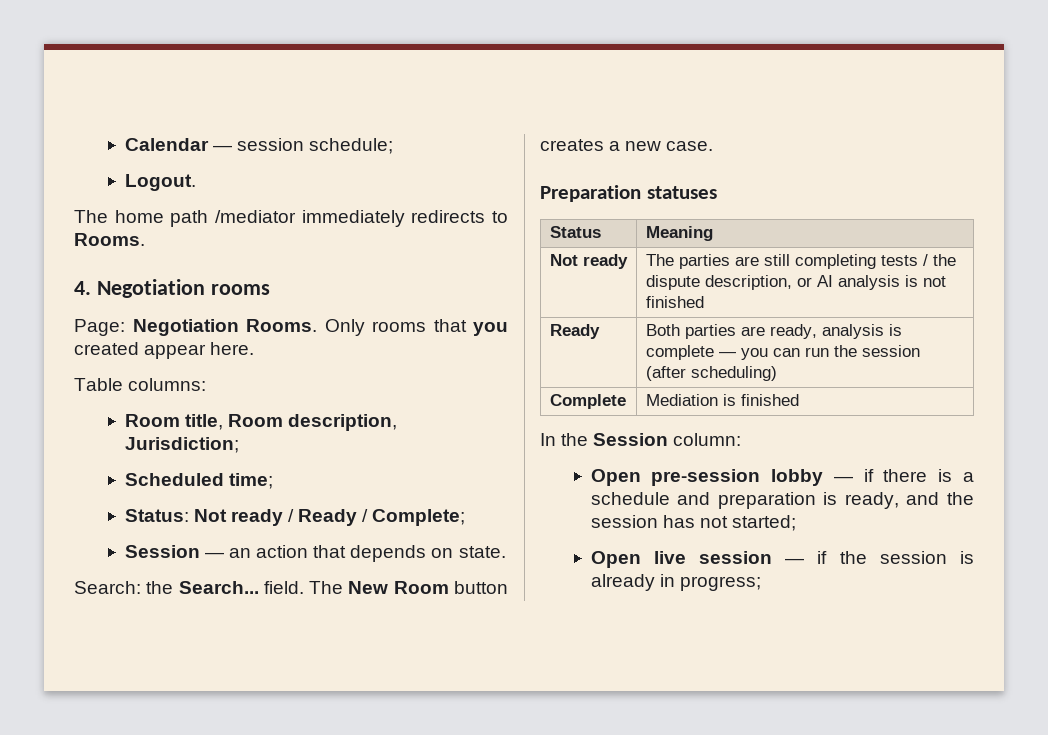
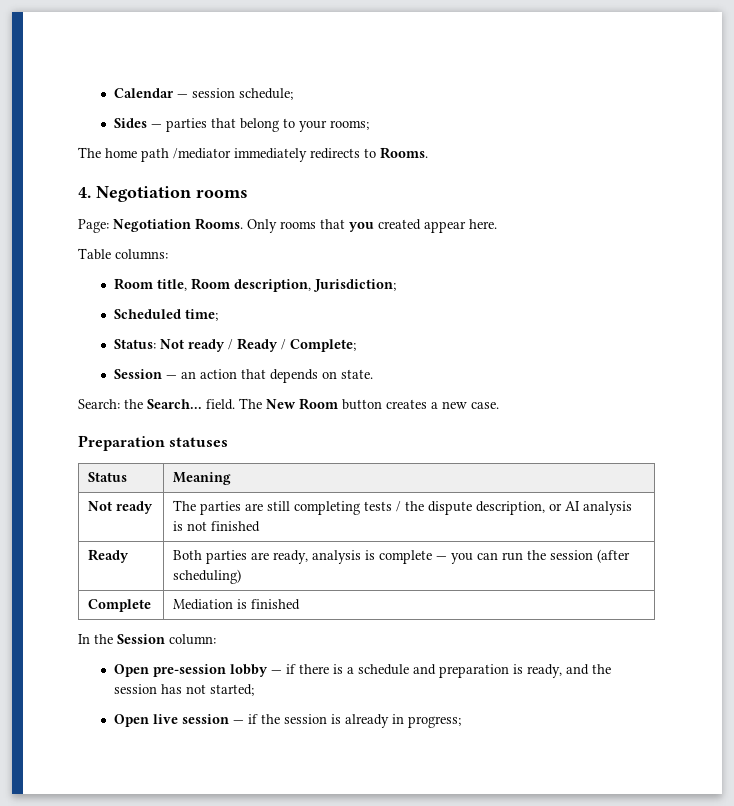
[124,174,196,191] Logout. -> [113,118,369,132] Sides — parties that belong to your rooms;

